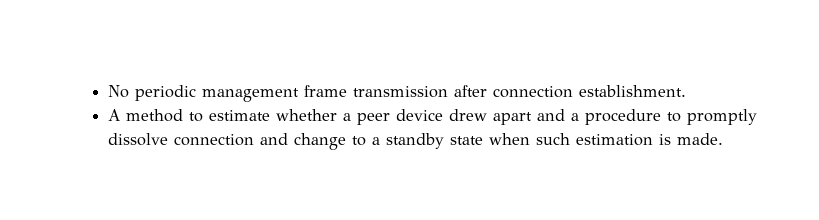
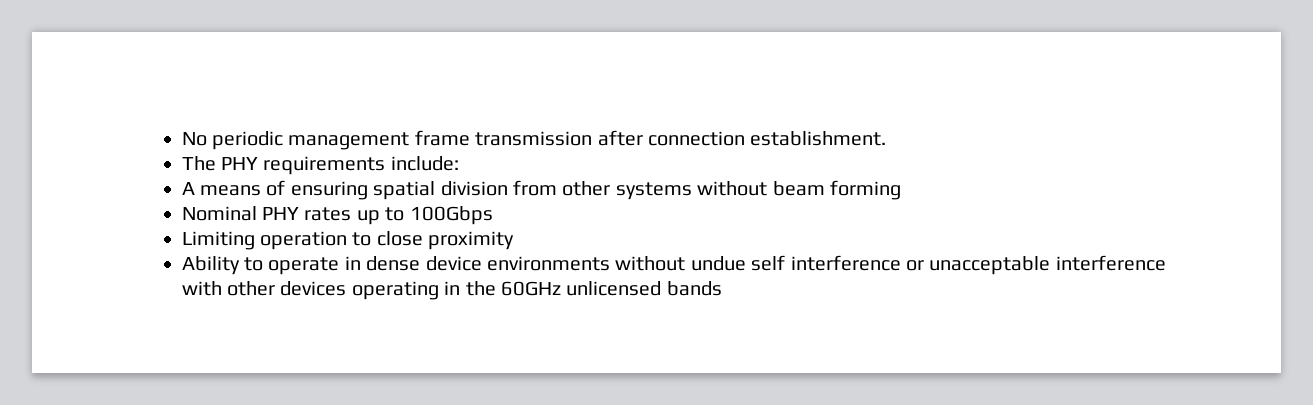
[107,109,757,125] [107,133,723,150] A method to estimate whether a peer device drew apart and a procedure to promptly dissolve connection and change to a standby state when such estimation is made. -> [181,156,459,175] [181,180,901,200] [181,206,493,225] [181,231,515,250] [181,255,1166,275] [181,281,722,300] The PHY requirements include: // A means of ensuring spatial division from other systems without beam forming // Nominal PHY rates up to 100Gbps // Limiting operation to close proximity // Ability to operate in dense device environments without undue self interference or unacceptable interference with other devices operating in the 60GHz unlicensed bands

